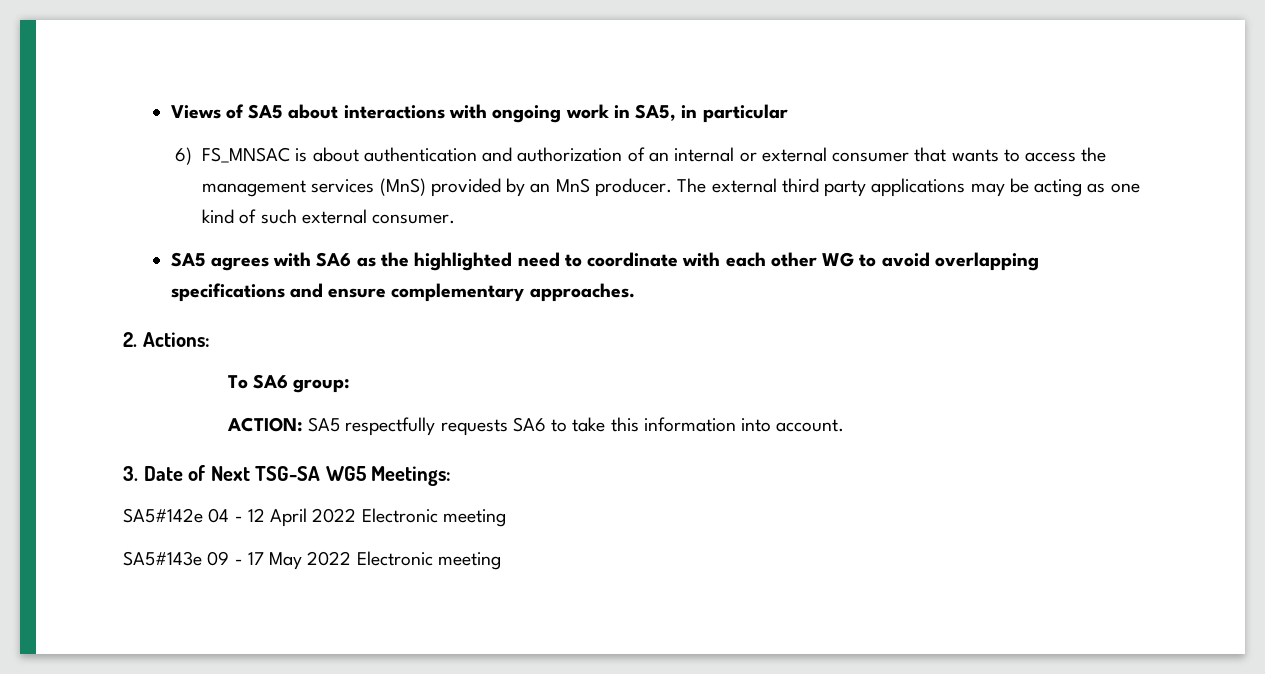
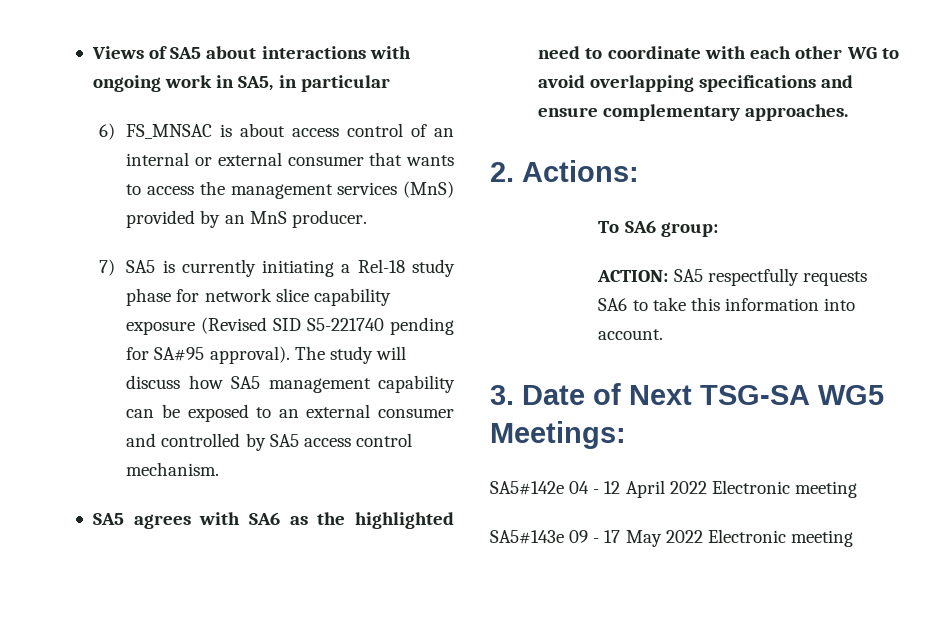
[363,147,623,162] authentication and authorization -> [292,123,404,137] access control
[677,178,1140,197] [202,209,456,224] The external third party applications may be acting as one kind of such external consumer. -> [99,259,456,277] [126,288,391,306] [126,317,455,335] [126,346,406,364] [126,375,456,393] [126,404,455,422] [126,433,412,451] [126,462,220,476] // 7) SA5 is currently initiating a Rel-18 study phase for network slice capability exposure (Revised SID S5-221740 pending for SA#95 approval). The study will discuss how SA5 management capability can be exposed to an external consumer and controlled by SA5 access control mechanism.

